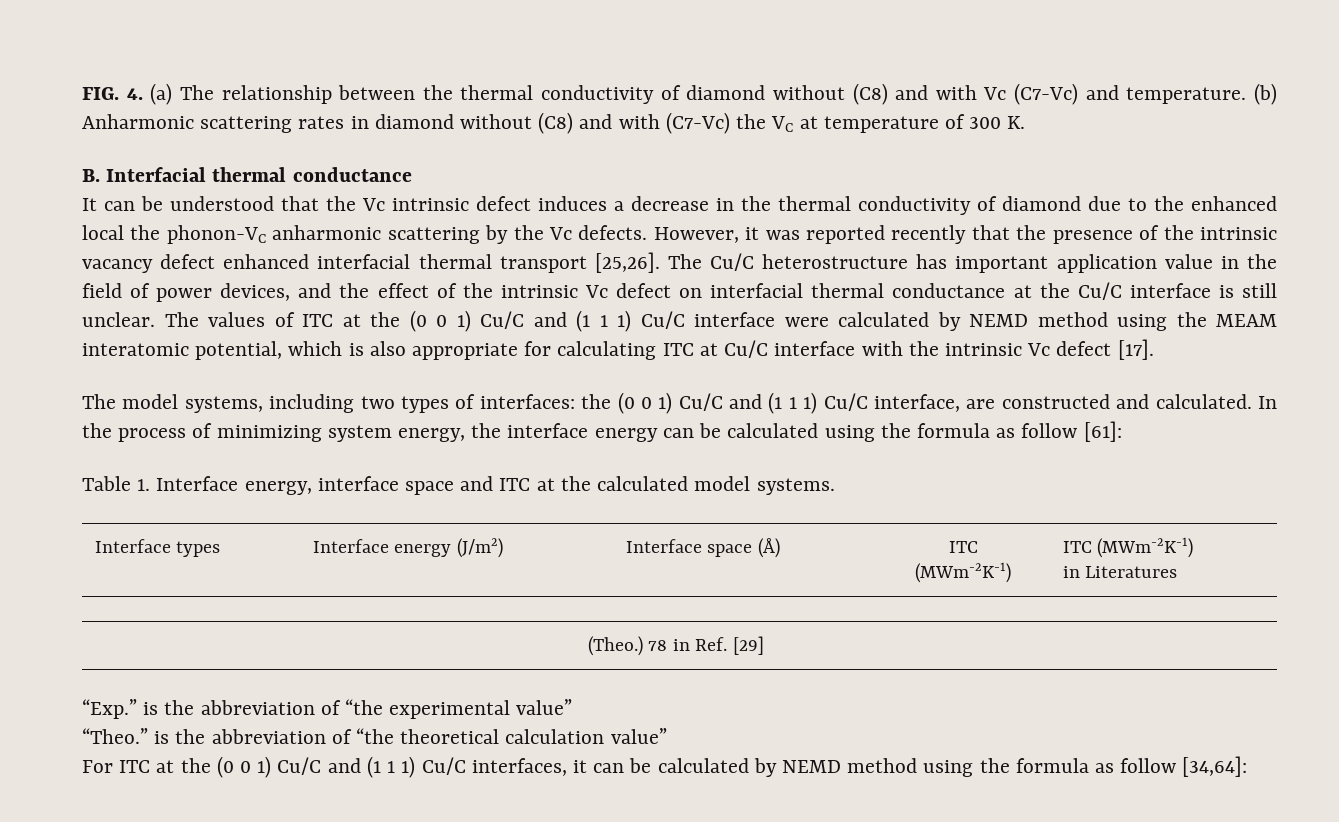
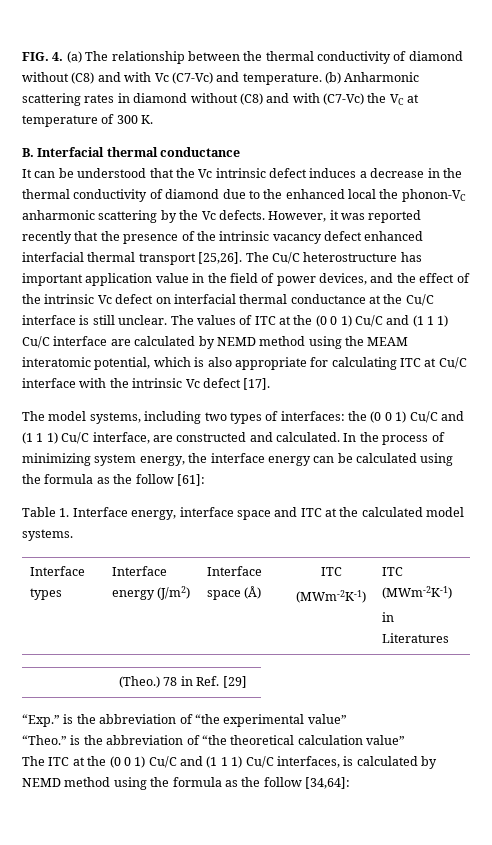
[784,317,829,327] were -> [110,339,131,346] are
(1016, 433) none -> [113,474,133,484] the
[82,760,113,773] For -> [22,756,45,766] The
[572,758,652,773] it can be -> [343,756,354,766] is
(1115, 768) none -> [241,777,261,787] the

